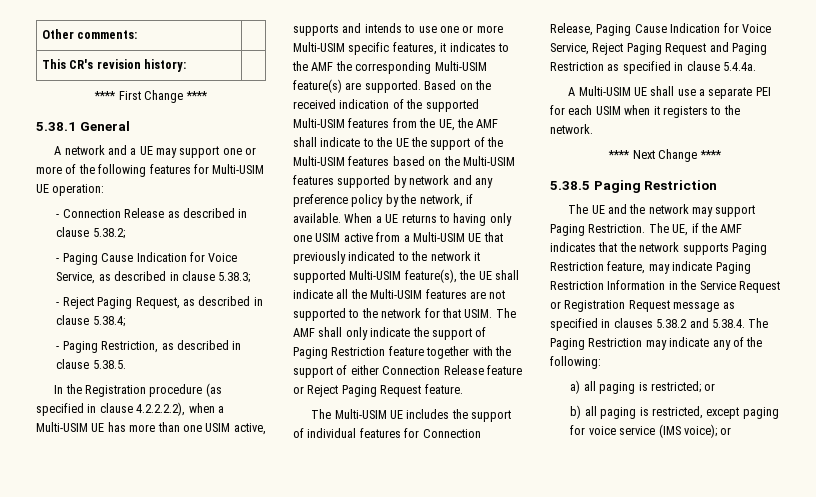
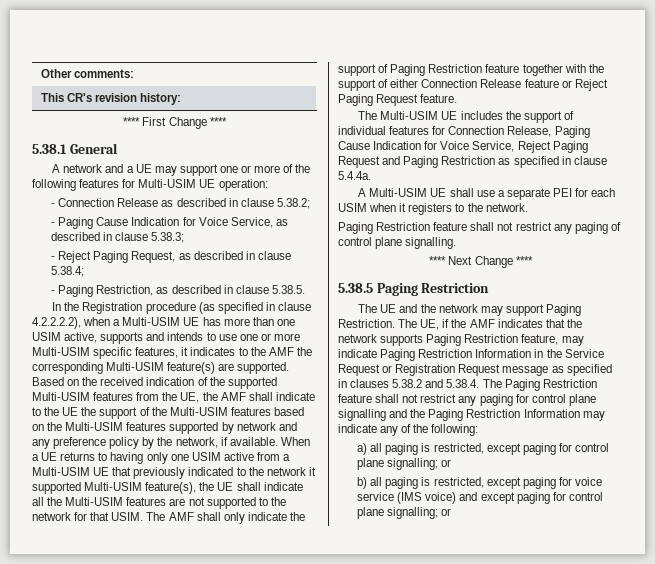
(593, 129) none -> [338,222,621,234] [338,237,457,249] // Paging Restriction feature shall not restrict any paging of control plane signalling.
(643, 342) none -> [338,394,596,406] [338,409,580,421] feature shall not restrict any paging for control plane signalling and the Paging Restriction Information
[650,381,701,393] restricted; -> [433,443,610,455] [357,458,439,470] restricted, except paging for control plane signalling;
[683,424,717,438] voice); -> [425,492,603,504] [357,507,439,519] voice) and except paging for control plane signalling;

